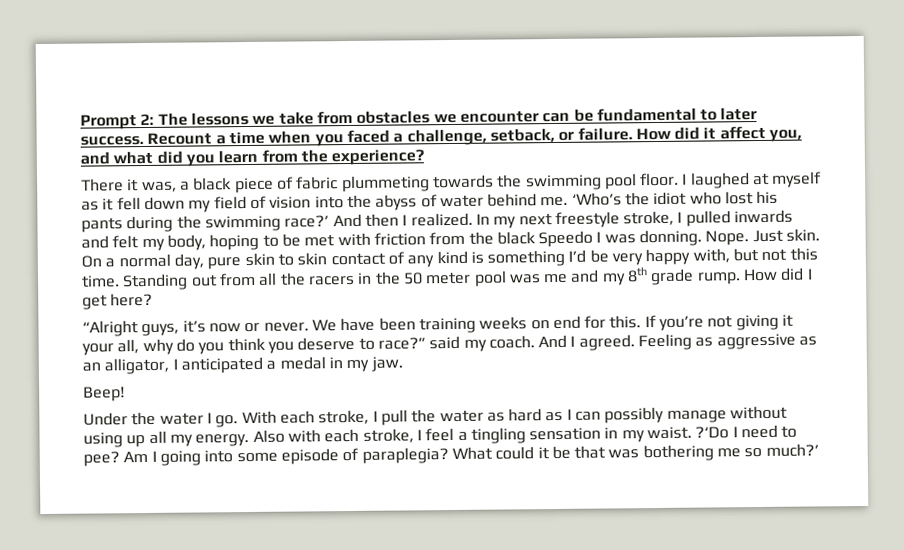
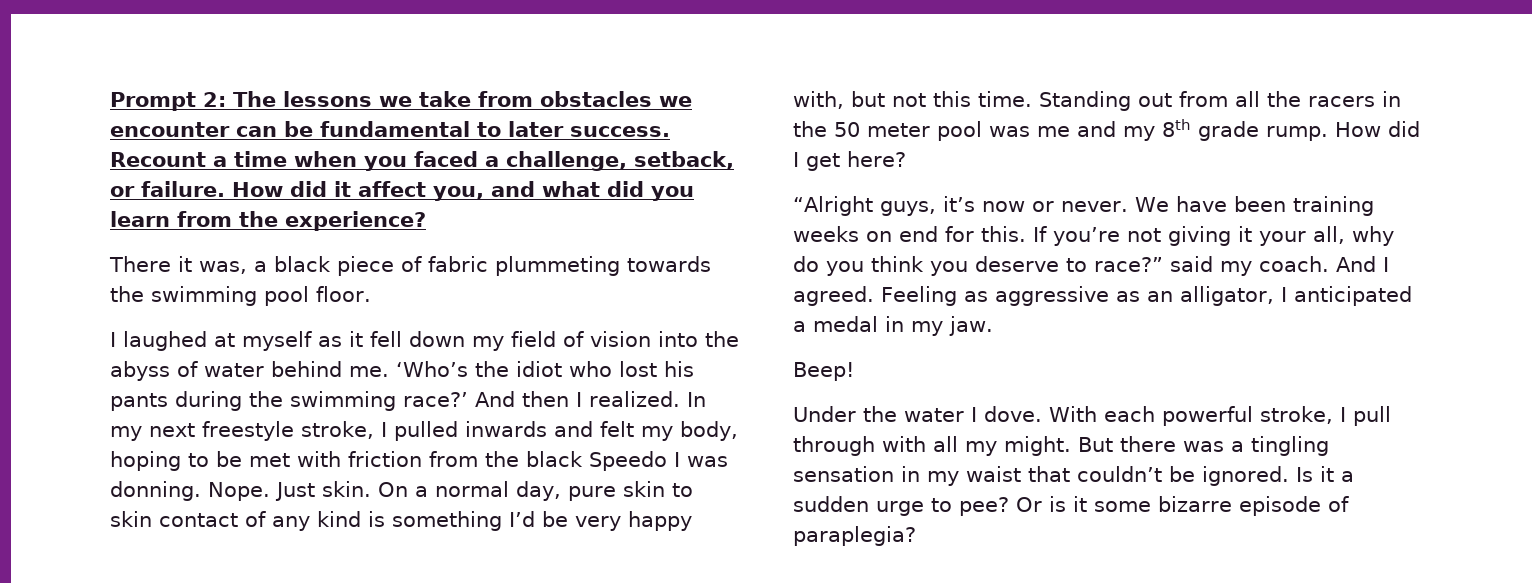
(680, 179) none -> (371, 294) //
[215,415,239,428] go. -> [984,406,1042,422] dove.
(315, 417) none -> [1162,406,1253,426] powerful
[411,405,789,424] [83,427,455,448] the water as hard as I can possibly manage without using up all my energy. Also with each stroke, I feel -> [793,436,1224,456] through with all my might. But there was
[647,424,798,440] [83,443,819,467] waist. ?‘Do I need to pee? Am I going into some episode of paraplegia? What could it be that was bothering me so much?’ -> [966,466,1354,486] [793,496,1349,516] [793,526,916,546] waist that couldn’t be ignored. Is it a sudden urge to pee? Or is it some bizarre episode of paraplegia?

